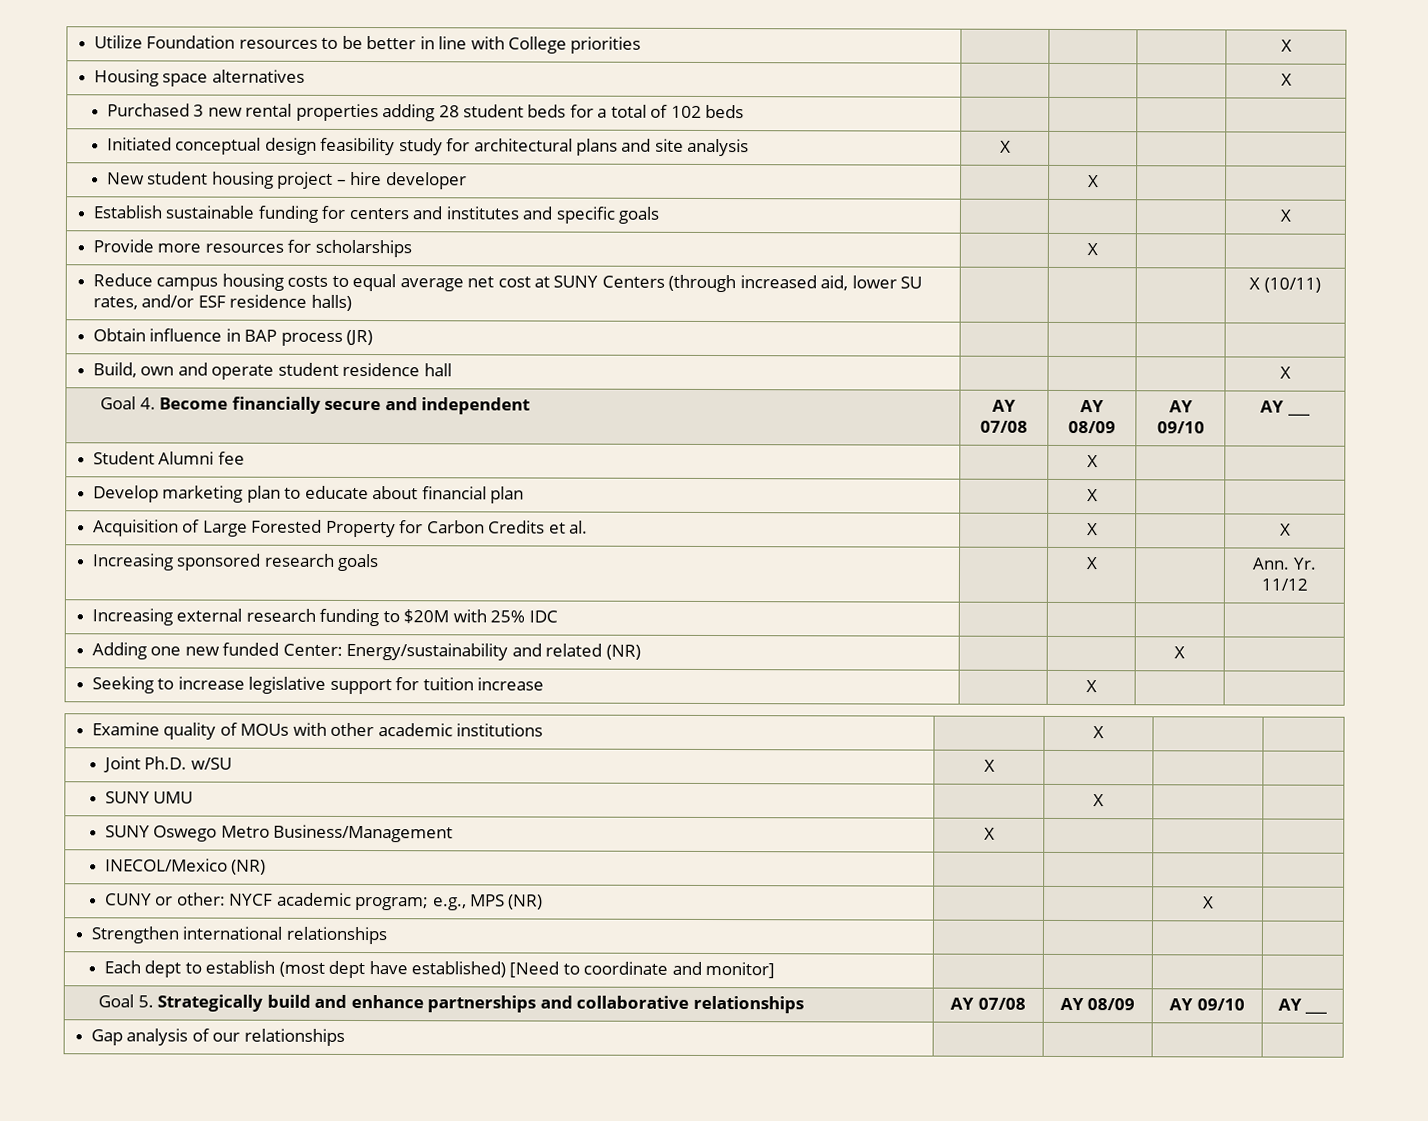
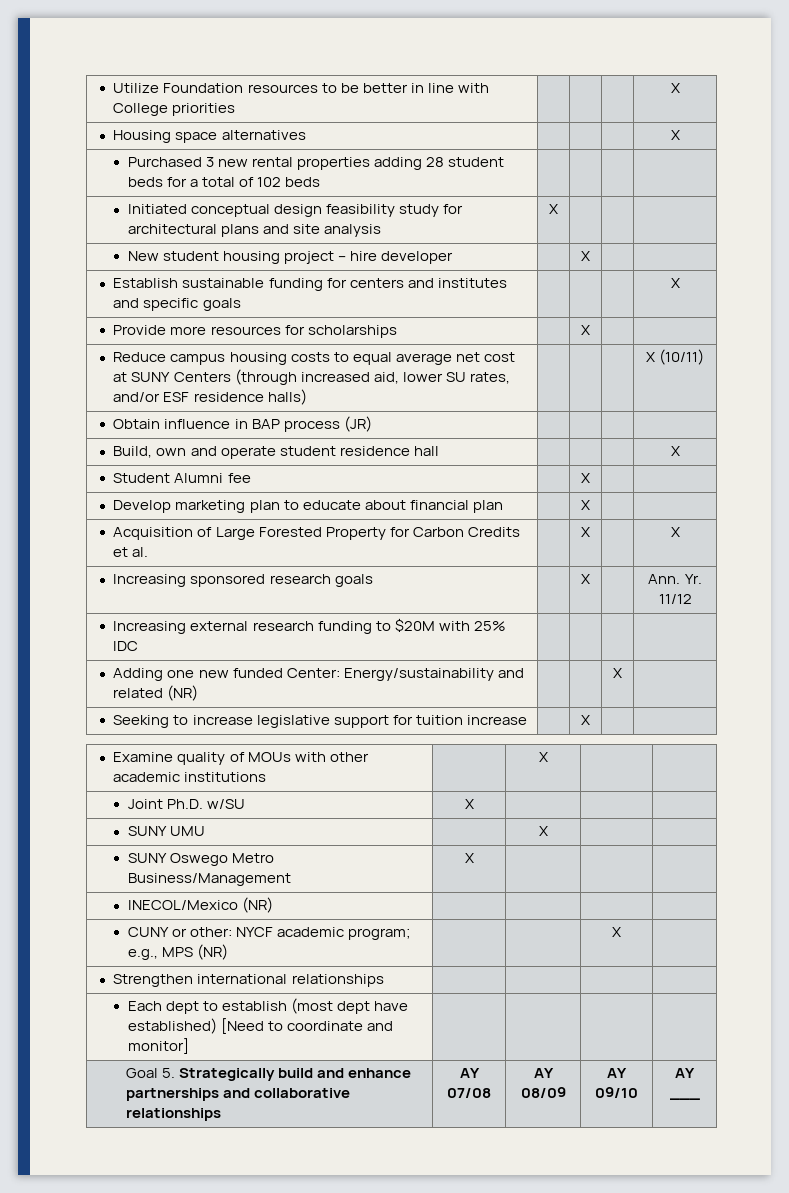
[100,396,531,415] [992,399,1017,412] [980,420,1028,433] [1080,400,1105,413] [1068,420,1116,434] [1168,400,1193,413] [1156,421,1205,434] [1260,400,1311,416] // Goal 4. Become financially secure and independent | AY 07/08 | AY 08/09 | AY 09/10 | AY ___ -> (680, 451) none
[90,1028,345,1046] // Gap analysis of our relationships | | | | -> (700, 1099) none

